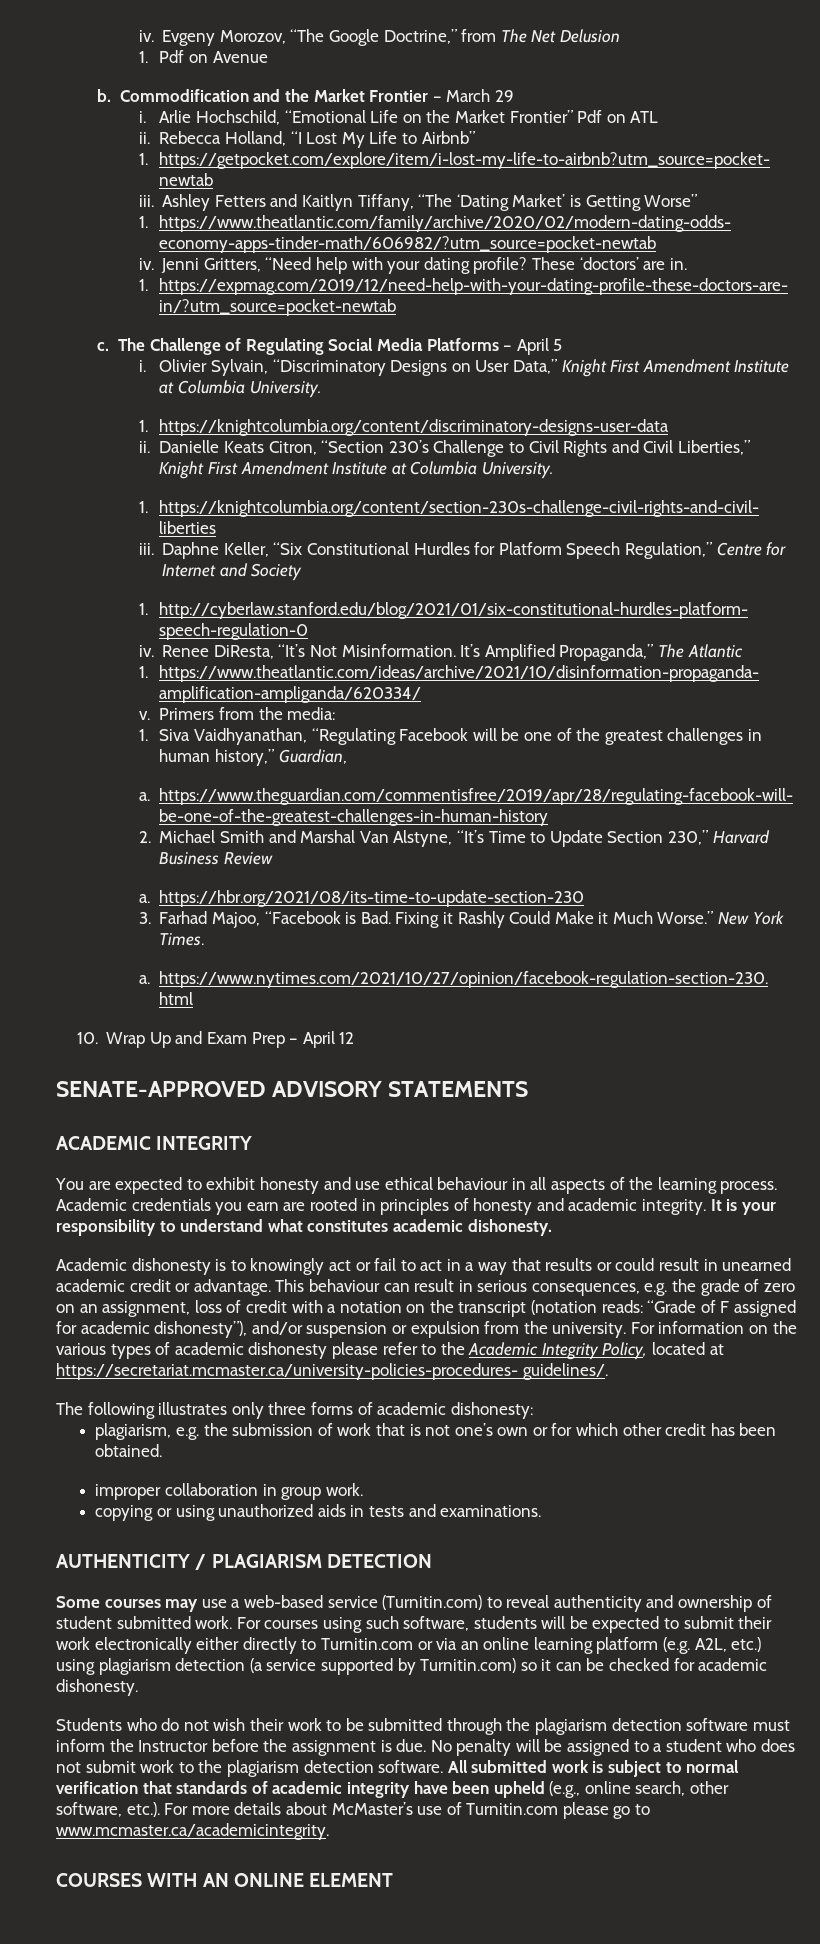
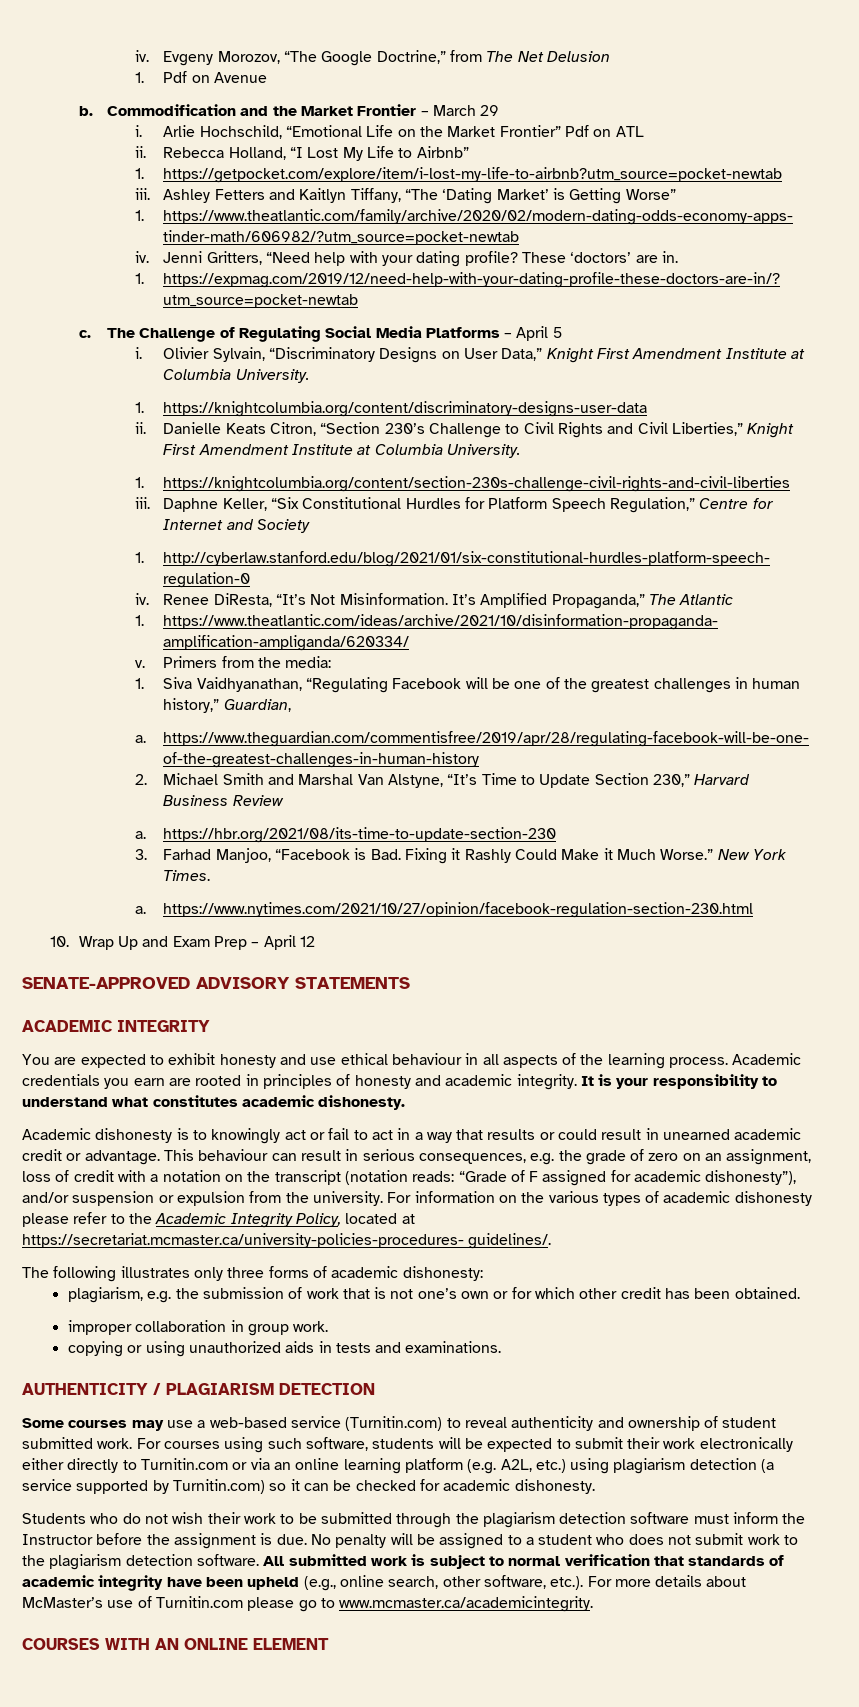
[212,912,261,928] Majoo, -> [215,848,271,863] Manjoo,

